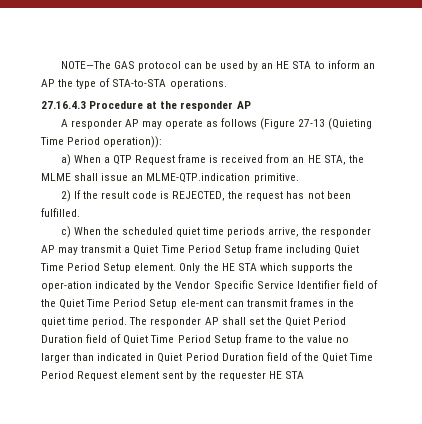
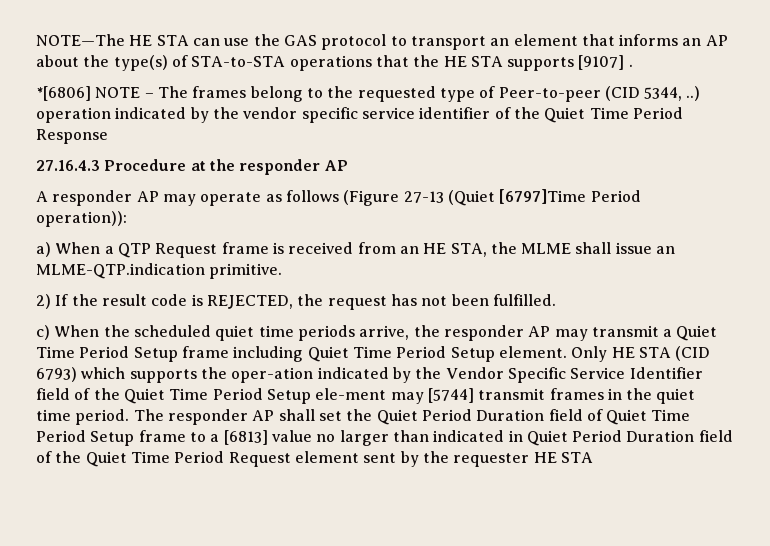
[113,60,375,71] [41,78,227,89] GAS protocol can be used by an HE STA to inform an AP the type of STA-to-STA operations. -> [129,34,728,50] [36,55,633,71] [36,86,701,102] [36,107,683,123] [36,129,108,144] HE STA can use the GAS protocol to transport an element that informs an AP about the type(s) of STA-to-STA operations that the HE STA supports [9107] . // *[6806] NOTE – The frames belong to the requested type of Peer-to-peer (CID 5344, ..) operation indicated by the vendor specific service identifier of the Quiet Time Period Response
[328,118,373,130] [40,137,64,145] (Quieting Time -> [447,189,587,206] (Quiet [6797]Time
[203,263,257,271] the HE STA -> [611,346,711,361] [36,367,77,382] HE STA (CID 6793)
[225,301,244,307] can -> [390,388,474,404] may [5744]
[288,335,304,343] the -> [210,430,268,445] a [6813]

